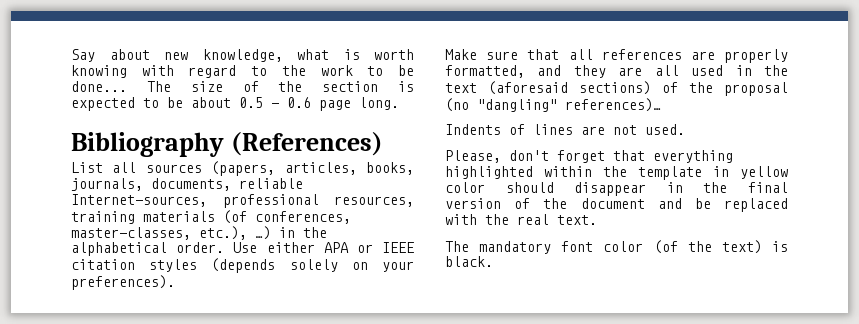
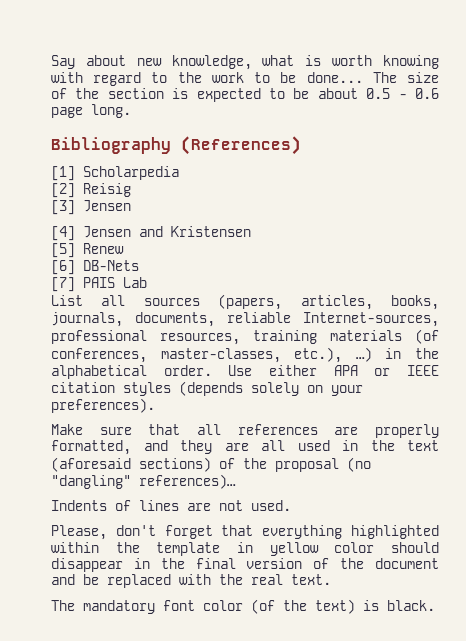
(383, 144) none -> [51,166,179,181] [51,183,131,198] [51,200,131,215] [51,226,251,241] [51,243,124,258] [51,260,139,275] [51,277,147,292] // [1] Scholarpedia // [2] Reisig // [3] Jensen // [4] Jensen and Kristensen // [5] Renew // [6] DB-Nets // [7] PAIS Lab

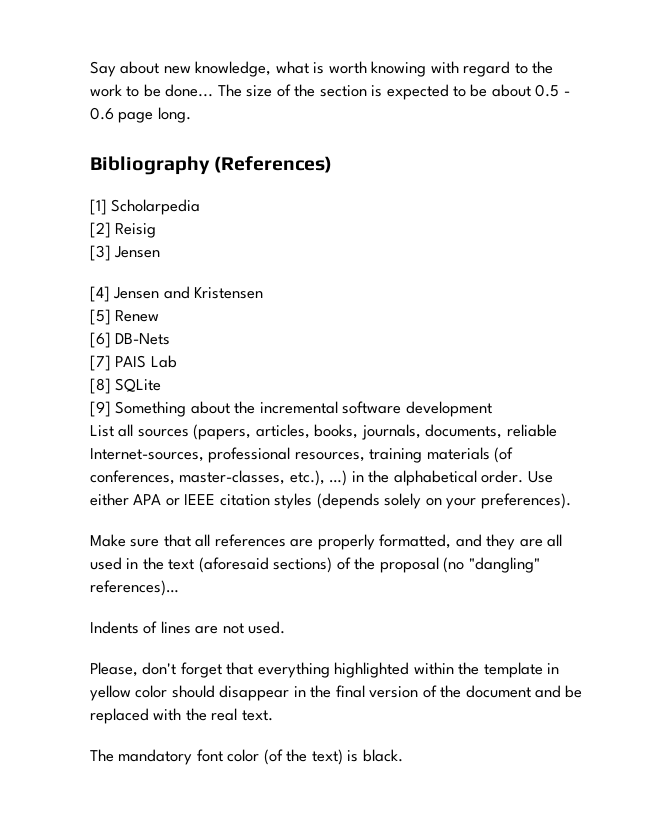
(147, 282) none -> [90,378,162,394] [90,401,492,417] // [8] SQLite // [9] Something about the incremental software development

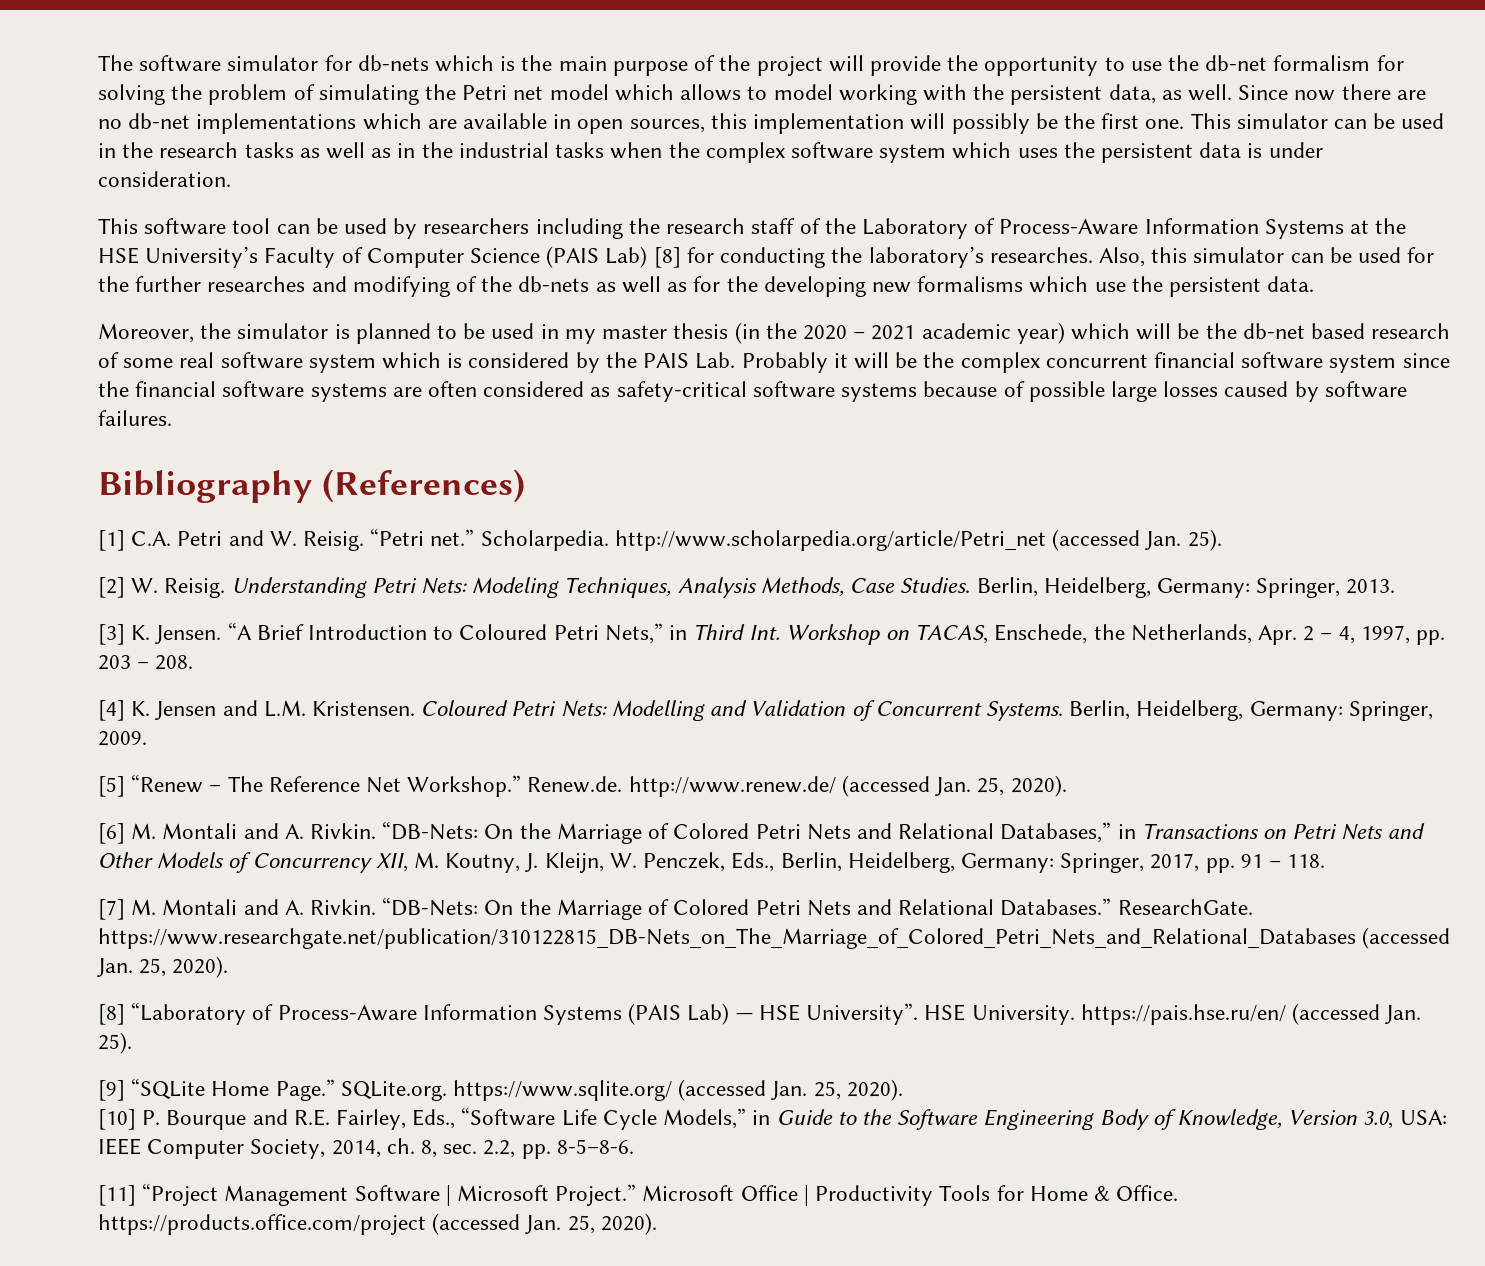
[90,61,554,77] [90,84,570,100] [90,107,191,123] [90,156,333,175] [90,199,201,215] [90,222,157,238] [90,245,161,261] Say about new knowledge, what is worth knowing with regard to the work to be done... The size of the section is expected to be about 0.5 - 0.6 page long. // Bibliography (References) // [1] Scholarpedia // [2] Reisig // [3] Jensen -> [98,55,1404,76] [98,84,1426,105] [98,113,1445,134] [98,142,1323,163] [98,171,231,187] [98,218,1407,239] [98,246,1435,268] [98,276,1315,297] [98,322,1451,344] [98,352,1450,373] [98,381,1407,402] [98,410,172,426] [98,469,525,503] [98,528,1222,551] [98,577,1396,598] [98,622,1446,645] [98,655,194,670] The software simulator for db-nets which is the main purpose of the project will provide the opportunity to use the db-net formalism for solving the problem of simulating the Petri net model which allows to model working with the persistent data, as well. Since now there are no db-net implementations which are available in open sources, this implementation will possibly be the first one. This simulator can be used in the research tasks as well as in the industrial tasks when the complex software system which uses the persistent data is under consideration. // This software tool can be used by researchers including the research staff of the Laboratory of Process-Aware Information Systems at the HSE University’s Faculty of Computer Science (PAIS Lab) [8] for conducting the laboratory’s researches. Also, this simulator can be used for the further researches and modifying of the db-nets as well as for the developing new formalisms which use the persistent data. // Moreover, the simulator is planned to be used in my master thesis (in the 2020 – 2021 academic year) which will be the db-net based research of some real software system which is considered by the PAIS Lab. Probably it will be the complex concurrent financial software system since the financial software systems are often considered as safety-critical software systems because of possible large losses caused by software failures. // Bibliography (References) // [1] C.A. Petri and W. Reisig. “Petri net.” Scholarpedia. http://www.scholarpedia.org/article/Petri_net (accessed Jan. 25). // [2] W. Reisig. Understanding Petri Nets: Modeling Techniques, Analysis Methods, Case Studies. Berlin, Heidelberg, Germany: Springer, 2013. // [3] K. Jensen. “A Brief Introduction to Coloured Petri Nets,” in Third Int. Workshop on TACAS, Enschede, the Netherlands, Apr. 2 – 4, 1997, pp. 203 – 208.
(110, 294) none -> [131,701,151,716] K.
[194,287,264,299] [90,309,160,325] [90,332,171,348] [90,355,177,371] [90,378,162,394] [90,401,492,417] [90,424,557,440] [90,447,514,463] [90,470,553,486] [90,493,571,509] [90,534,563,550] [90,557,540,573] [90,580,179,596] [90,621,286,634] [90,662,560,678] [90,685,583,701] [90,708,273,724] [90,749,403,765] Kristensen // [5] Renew // [6] DB-Nets // [7] PAIS Lab // [8] SQLite // [9] Something about the incremental software development // List all sources (papers, articles, books, journals, documents, reliable Internet-sources, professional resources, training materials (of conferences, master-classes, etc.), …) in the alphabetical order. Use either APA or IEEE citation styles (depends solely on your preferences). // Make sure that all references are properly formatted, and they are all used in the text (aforesaid sections) of the proposal (no "dangling" references)… // Indents of lines are not used. // Please, don't forget that everything highlighted within the template in yellow color should disappear in the final version of the document and be replaced with the real text. // The mandatory font color (of the text) is black. -> [263,700,1433,721] [98,731,147,746] [98,774,1067,797] [98,821,1425,844] [98,852,1326,873] [98,897,1253,920] [98,927,1451,949] [97,956,229,978] [98,1002,1422,1025] [98,1032,132,1054] [98,1078,903,1101] [98,1107,1447,1130] [98,1138,634,1159] [98,1183,1179,1206] [98,1213,657,1235] L.M. Kristensen. Coloured Petri Nets: Modelling and Validation of Concurrent Systems. Berlin, Heidelberg, Germany: Springer, 2009. // [5] “Renew – The Reference Net Workshop.” Renew.de. http://www.renew.de/ (accessed Jan. 25, 2020). // [6] M. Montali and A. Rivkin. “DB-Nets: On the Marriage of Colored Petri Nets and Relational Databases,” in Transactions on Petri Nets and Other Models of Concurrency XII, M. Koutny, J. Kleijn, W. Penczek, Eds., Berlin, Heidelberg, Germany: Springer, 2017, pp. 91 – 118. // [7] M. Montali and A. Rivkin. “DB-Nets: On the Marriage of Colored Petri Nets and Relational Databases.” ResearchGate. https://www.researchgate.net/publication/310122815_DB-Nets_on_The_Marriage_of_Colored_Petri_Nets_and_Relational_Databases (accessed Jan. 25, 2020). // [8] “Laboratory of Process-Aware Information Systems (PAIS Lab) — HSE University”. HSE University. https://pais.hse.ru/en/ (accessed Jan. 25). // [9] “SQLite Home Page.” SQLite.org. https://www.sqlite.org/ (accessed Jan. 25, 2020). // [10] P. Bourque and R.E. Fairley, Eds., “Software Life Cycle Models,” in Guide to the Software Engineering Body of Knowledge, Version 3.0, USA: IEEE Computer Society, 2014, ch. 8, sec. 2.2, pp. 8-5–8-6. // [11] “Project Management Software | Microsoft Project.” Microsoft Office | Productivity Tools for Home & Office. https://products.office.com/project (accessed Jan. 25, 2020).

